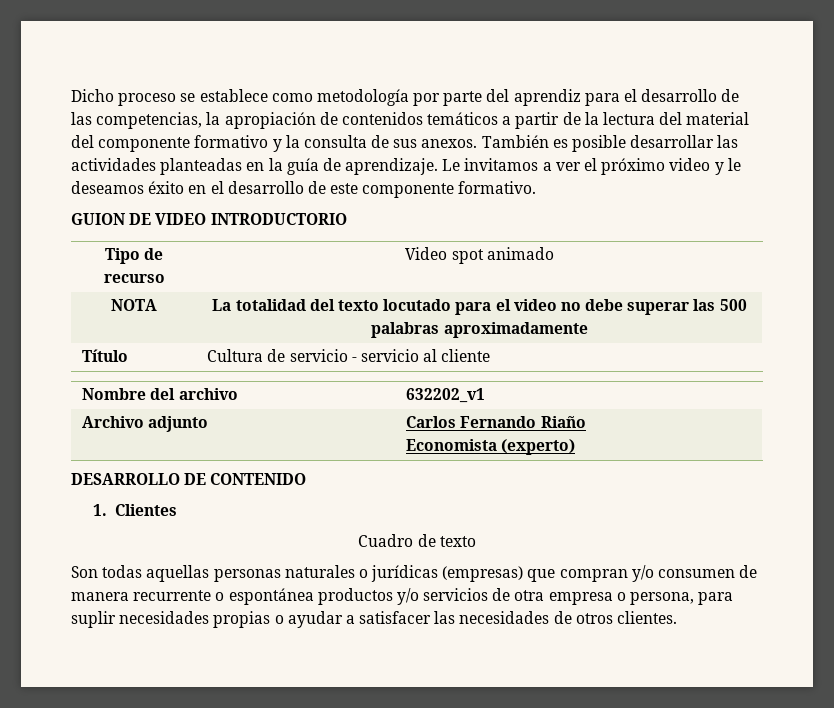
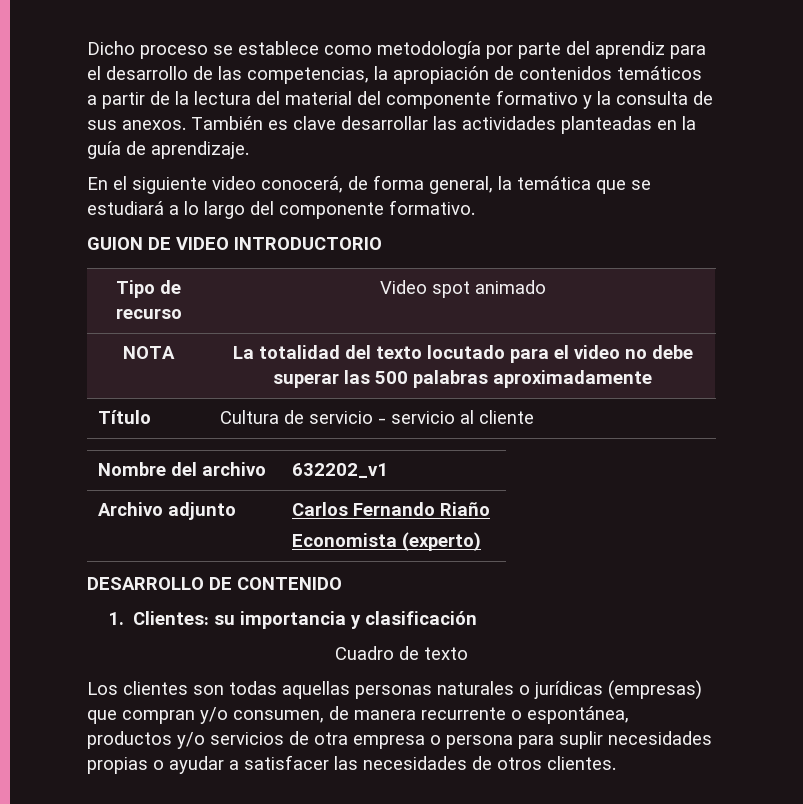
[572,135,627,152] posible -> [293,116,336,130] clave
[442,158,741,175] [71,181,359,194] Le invitamos a ver el próximo video y le deseamos éxito en el desarrollo de este -> [87,175,651,194] [87,201,274,219] // En el siguiente video conocerá, de forma general, la temática que se estudiará a lo largo del
[114,504,177,516] Clientes -> [133,611,478,629] Clientes: su importancia y clasificación
[71,566,98,578] Son -> [87,681,224,695] Los clientes son
[658,569,736,578] consumen -> [233,710,324,723] consumen,
[228,588,314,605] espontánea -> [527,706,629,724] espontánea,
[630,592,695,605] persona, -> [446,735,513,749] persona

